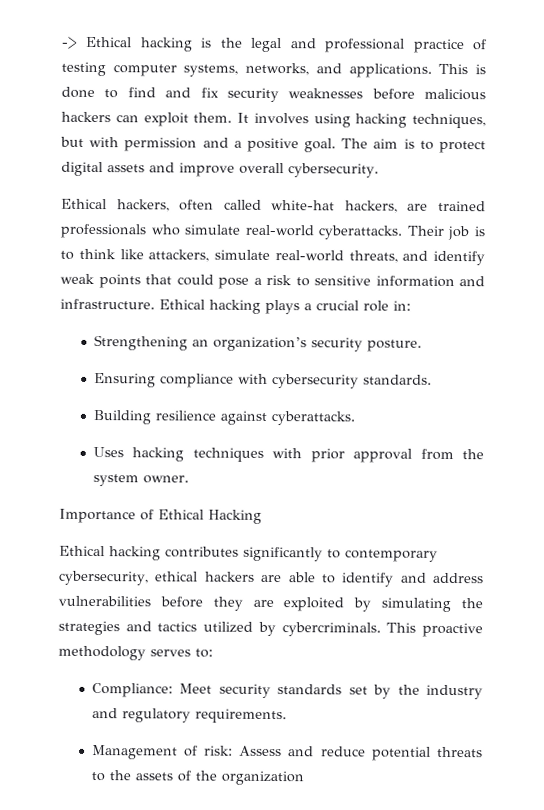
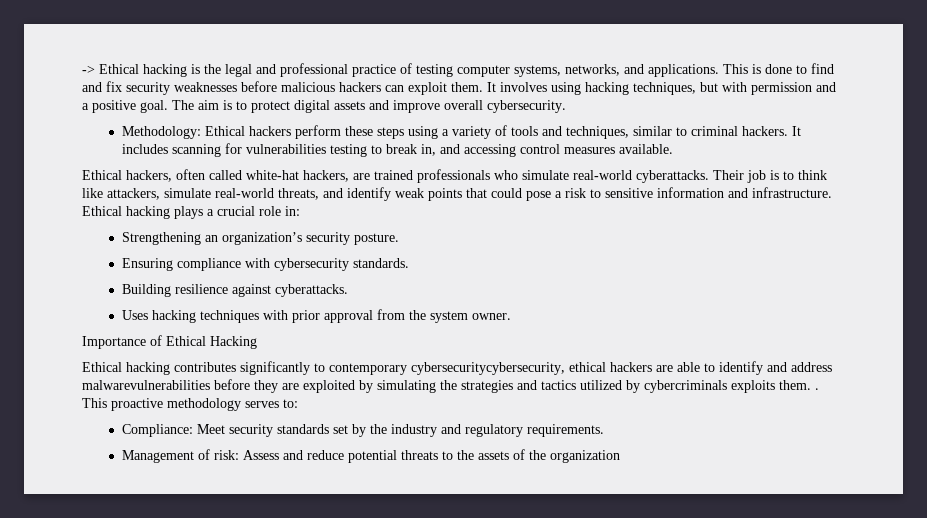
(379, 170) none -> [121,125,801,139] [121,143,673,157] // Methodology: Ethical hackers perform these steps using a variety of tools and techniques, similar to criminal hackers. It includes scanning for vulnerabilities testing to break in, and accessing control measures available.
[58,570,149,586] cybersecurity, -> [411,362,565,375] cybersecuritycybersecurity,
[58,595,151,607] vulnerabilities -> [82,380,210,390] malwarevulnerabilities
[281,622,381,637] cybercriminals. -> [644,380,819,393] cybercriminals exploits them. .

